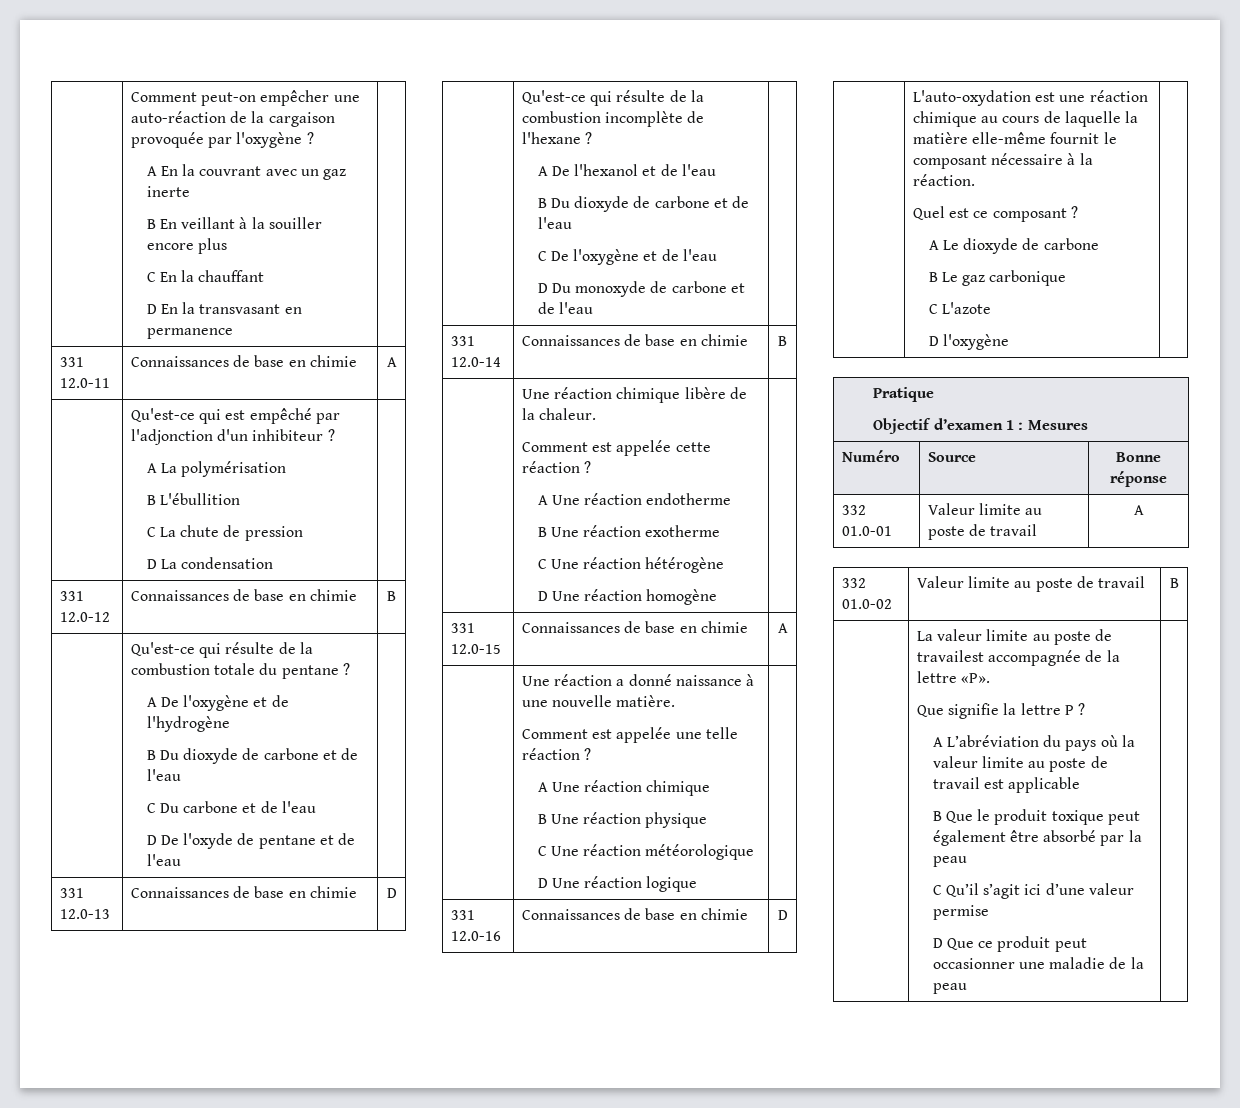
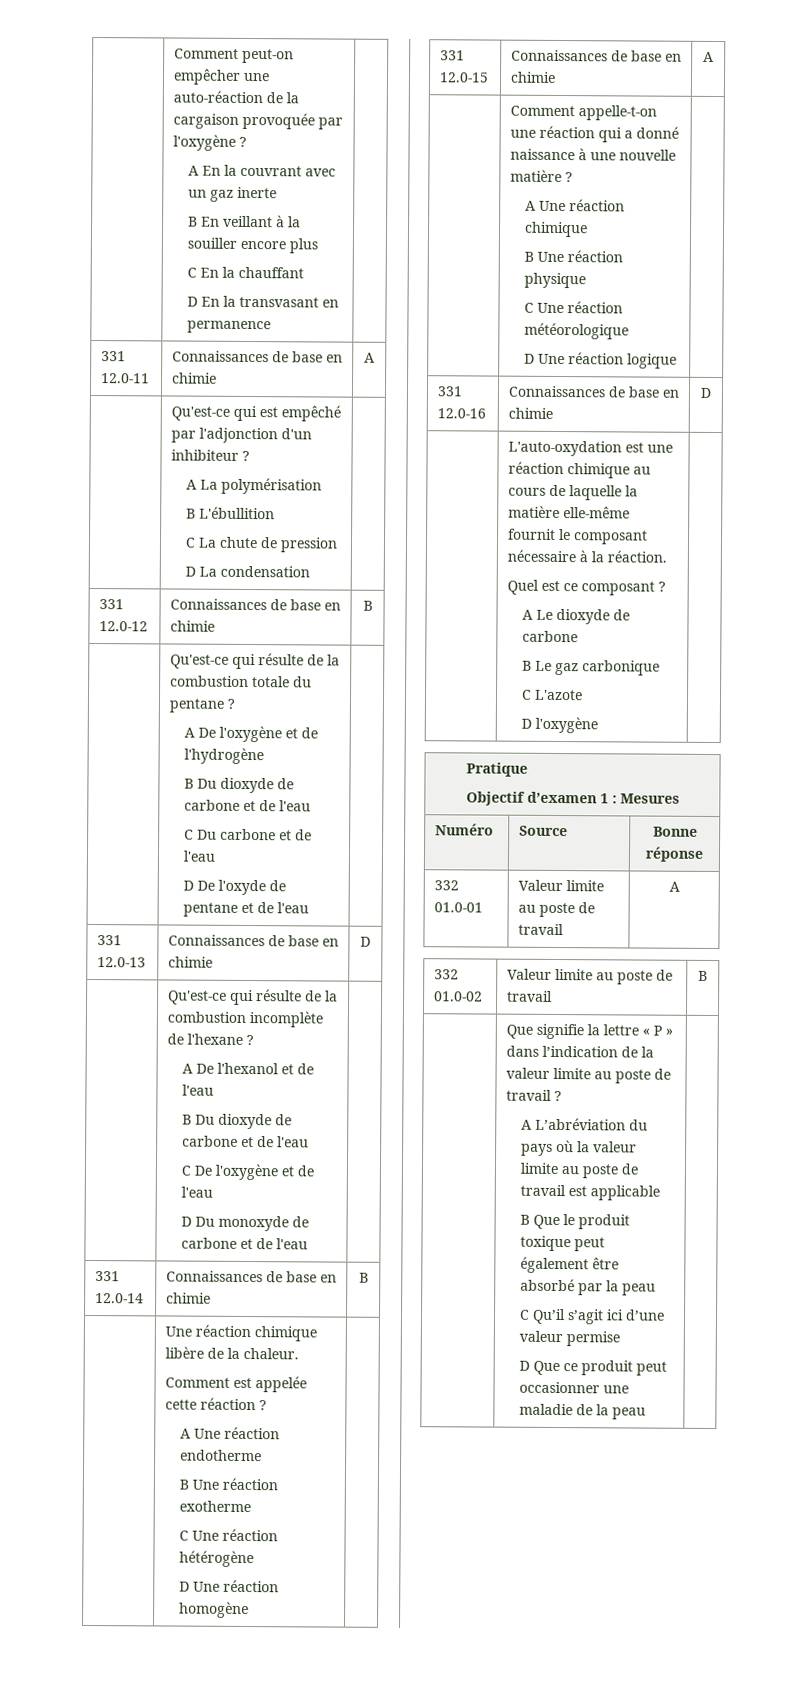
[521,674,612,686] Une réaction -> [509,105,657,121] [509,125,622,143] Comment appelle-t-on une réaction qui
[616,695,676,707] [521,727,738,743] [521,748,580,760] matière. // Comment est appelée une telle réaction -> [509,169,562,183] matière
[916,629,1113,645] [916,650,1120,666] [916,671,990,683] [916,703,1074,719] La valeur limite au poste de travailest accompagnée de la lettre «P». // Que signifie la lettre P -> [505,1023,673,1040] [505,1045,654,1058] [505,1067,671,1084] [505,1089,552,1101] Que signifie la lettre « P » dans l’indication de la valeur limite au poste de travail

